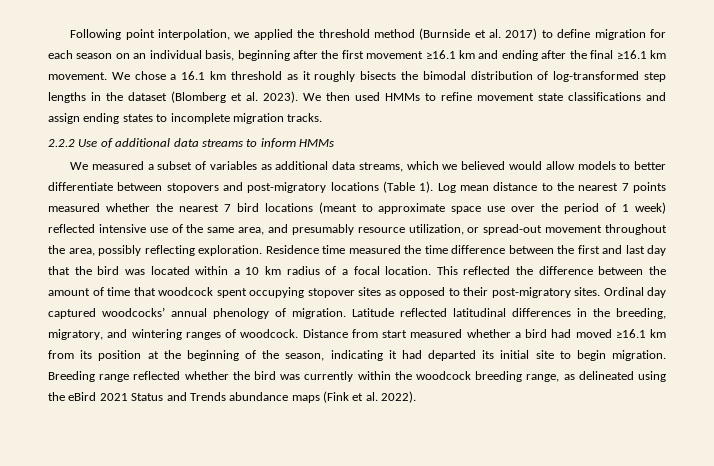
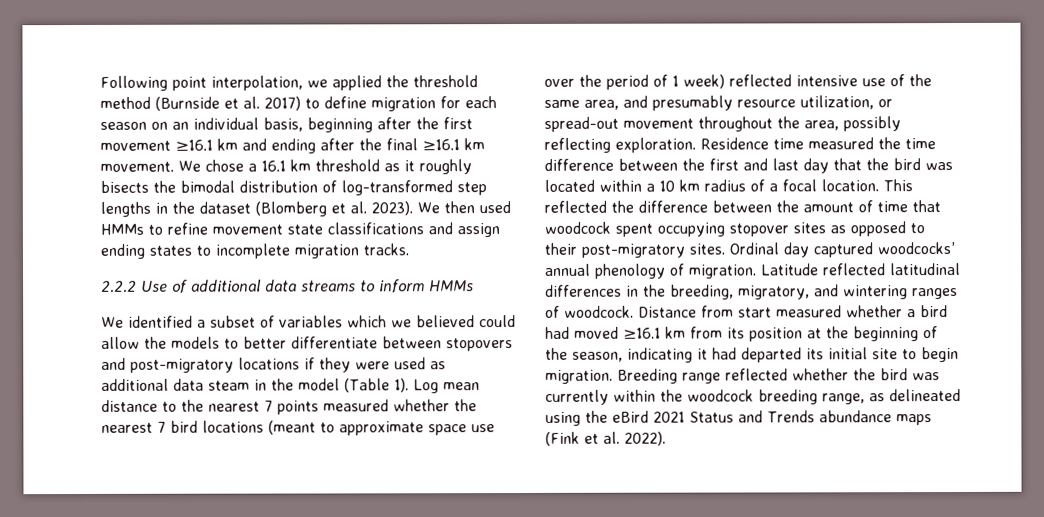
[91,161,144,170] measured -> [128,315,193,328] identified
[260,161,575,172] as additional data streams, which we believed would allow -> [347,315,516,328] [101,336,167,349] which we believed could allow the
(379, 186) none -> [304,357,446,373] [101,378,340,391] if they were used as additional data steam in the model

